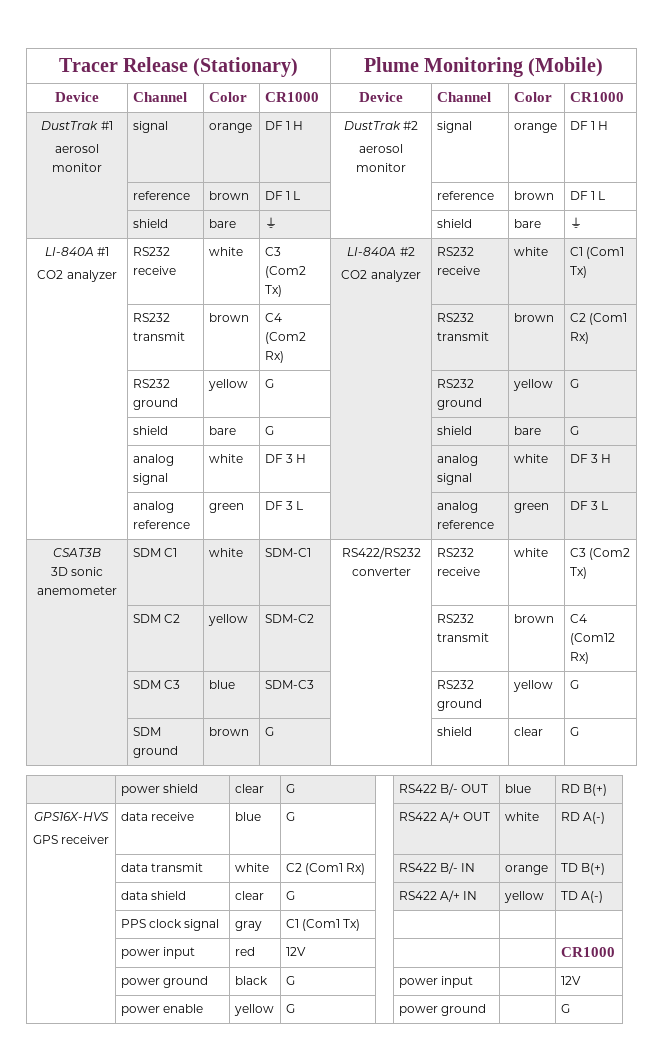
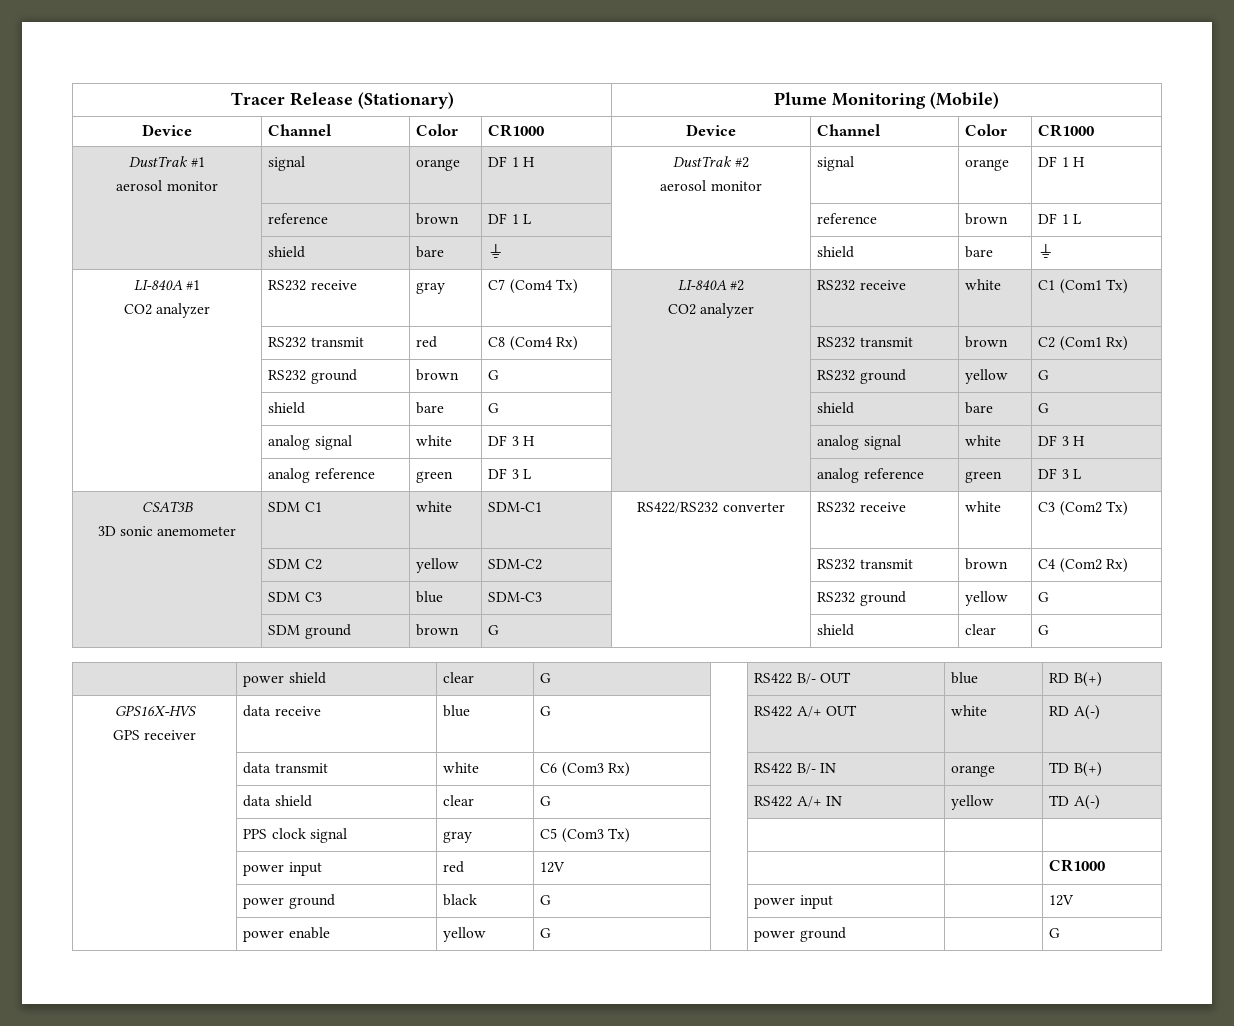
[208,247,243,256] [264,247,281,256] [264,266,306,278] white | C3 (Com2 -> [416,282,446,294] [488,279,552,294] gray | C7 (Com4
[208,313,249,322] [264,313,282,322] [264,332,306,344] brown | C4 (Com2 -> [416,336,438,348] [488,336,552,351] red | C8 (Com4
[207,379,248,391] yellow -> [416,369,460,381] brown
[569,633,615,645] (Com12 -> [1059,558,1102,573] (Com2
[285,863,344,875] C2 (Com1 -> [540,762,604,777] C6 (Com3
[285,919,341,931] C1 (Com1 -> [540,828,604,843] C5 (Com3

